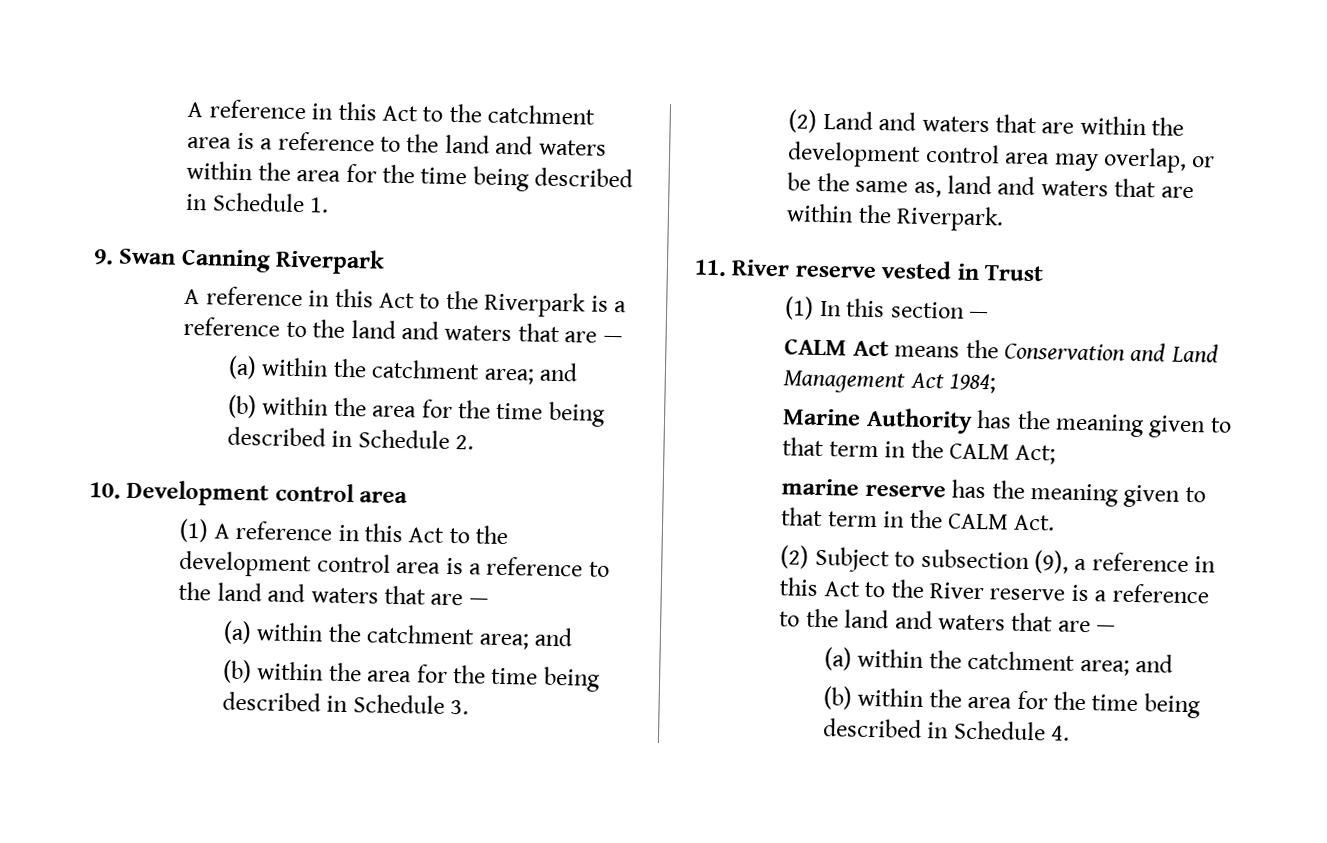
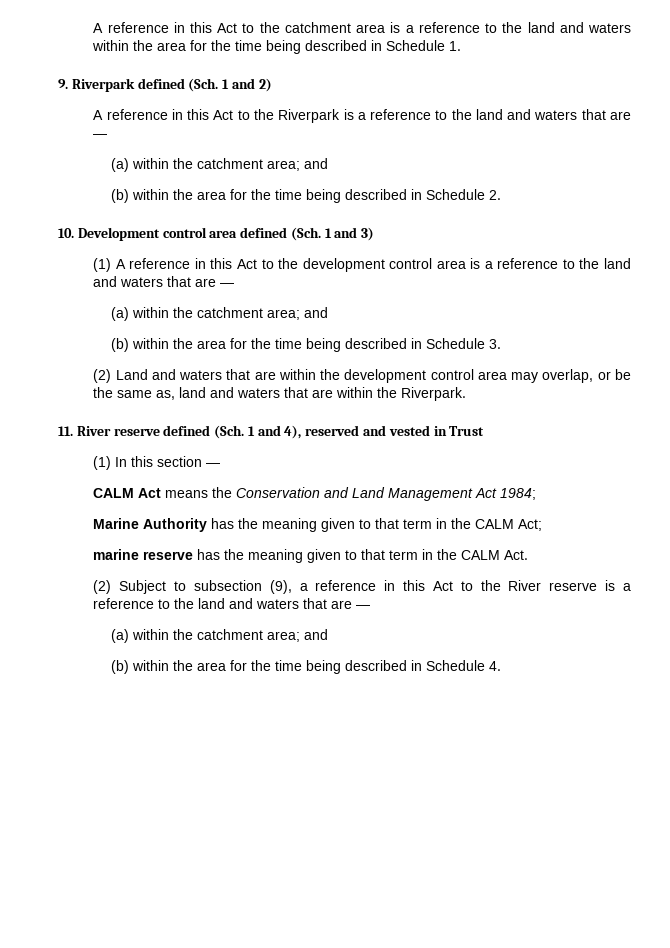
[118,248,386,275] Swan Canning Riverpark -> [71,78,272,92] Riverpark defined (Sch. 1 and 2)
(409, 497) none -> [240,227,375,241] defined (Sch. 1 and 3)
(876, 272) none -> [163,425,387,439] defined (Sch. 1 and 4), reserved and

